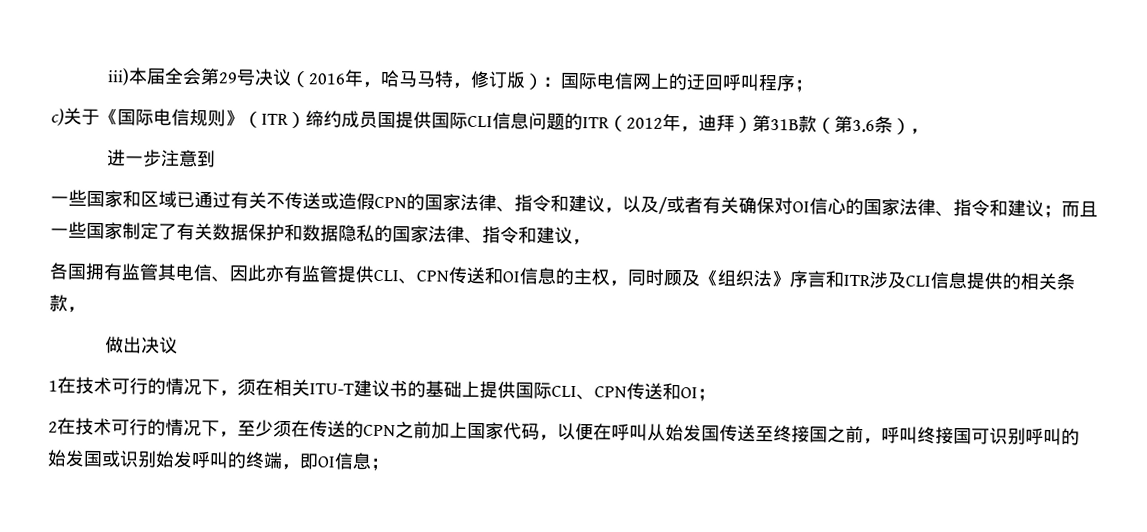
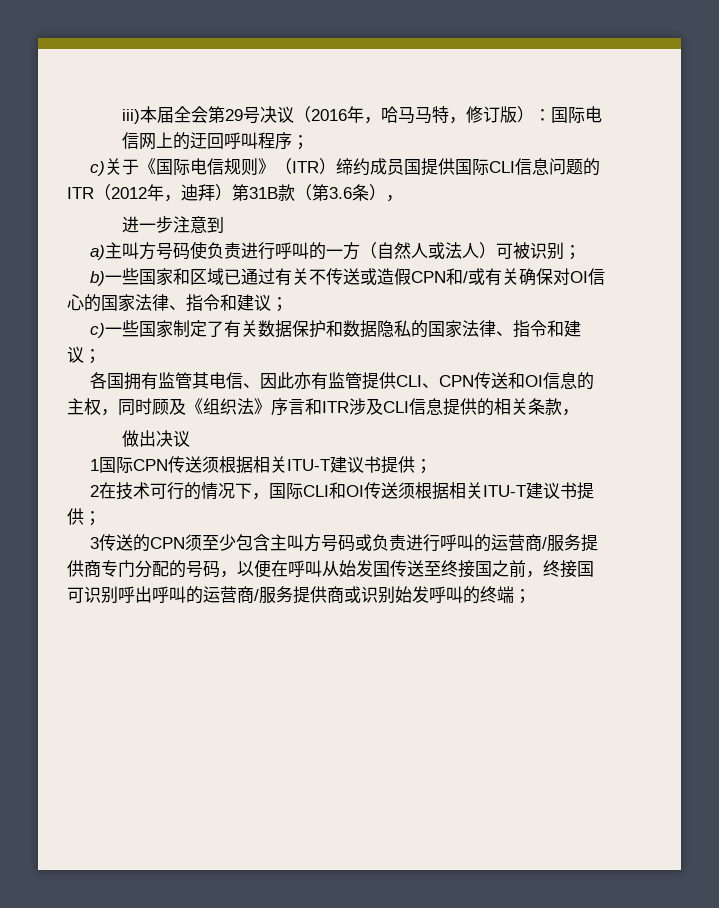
(217, 159) none -> [90,241,582,260] [90,271,106,286] a)主叫方号码使负责进行呼叫的一方（自然人或法人）可被识别； // b)
[406,193,703,214] 的国家法律、指令和建议，以及/或者 -> [446,268,486,285] 和/或
[1061,201,1098,218] 而且 -> [90,323,106,338] // c)
[572,238,591,246] ， -> [84,349,101,364] ；
[57,376,698,401] 在技术可行的情况下，须在相关ITU-T建议书的基础上提供国际CLI、CPN传送和OI -> [99,456,416,474] 国际CPN传送须根据相关ITU-T建议书提供
[237,419,522,440] 至少须在传送的CPN之前加上国家代 -> [269,482,595,500] [67,508,101,526] [90,534,599,552] [67,560,203,578] 国际CLI和OI传送须根据相关ITU-T建议书提供； // 3传送的CPN须至少包含主叫方号码或负责进行呼叫的运营商/服务提供商专门分配的号
[881,426,918,444] 呼叫 -> (543, 574) none
[1043,427,1080,446] [47,449,103,468] 叫的始发国 -> [135,586,344,604] 出呼叫的运营商/服务提供商
[281,452,372,471] ，即OI信息 -> (514, 594) none

